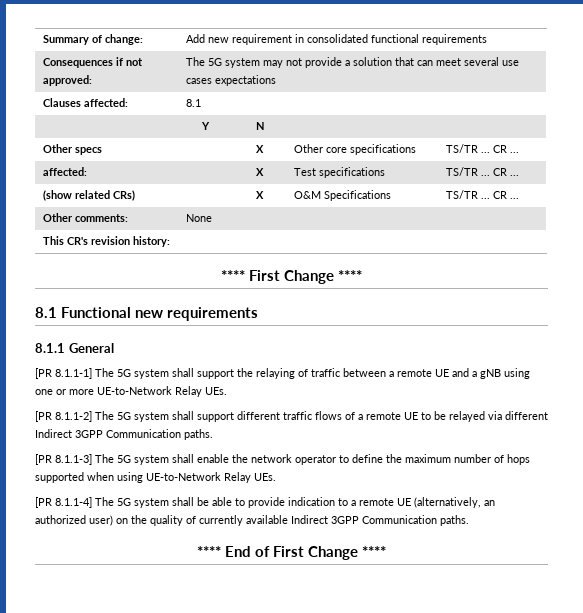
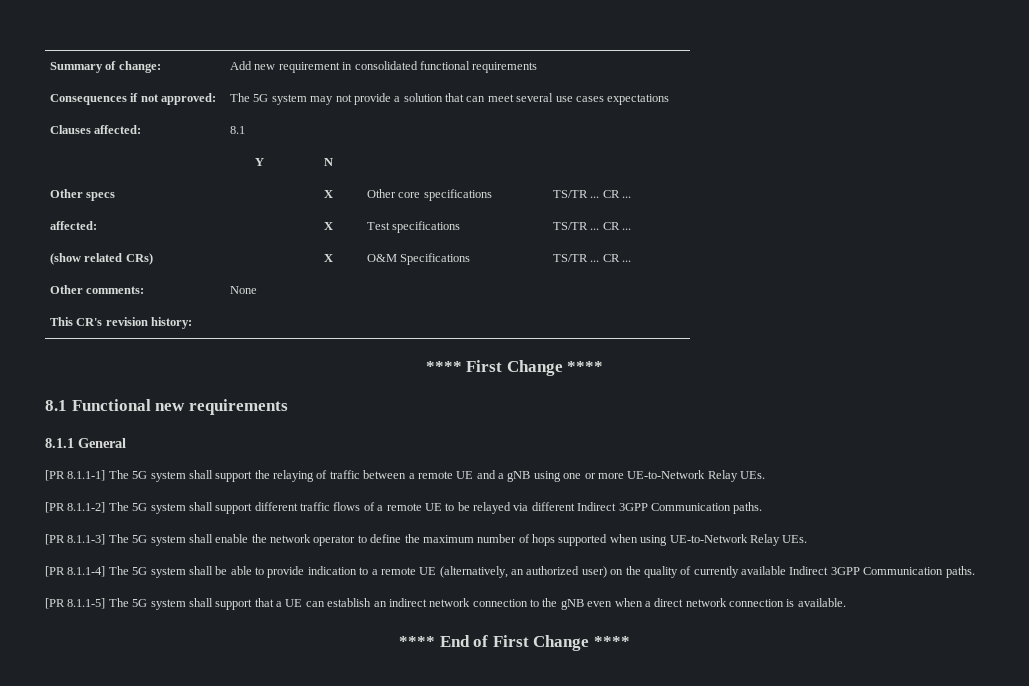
(469, 520) none -> [45,598,846,610] // [PR 8.1.1-5] The 5G system shall support that a UE can establish an indirect network connection to the gNB even when a direct network connection is available.

